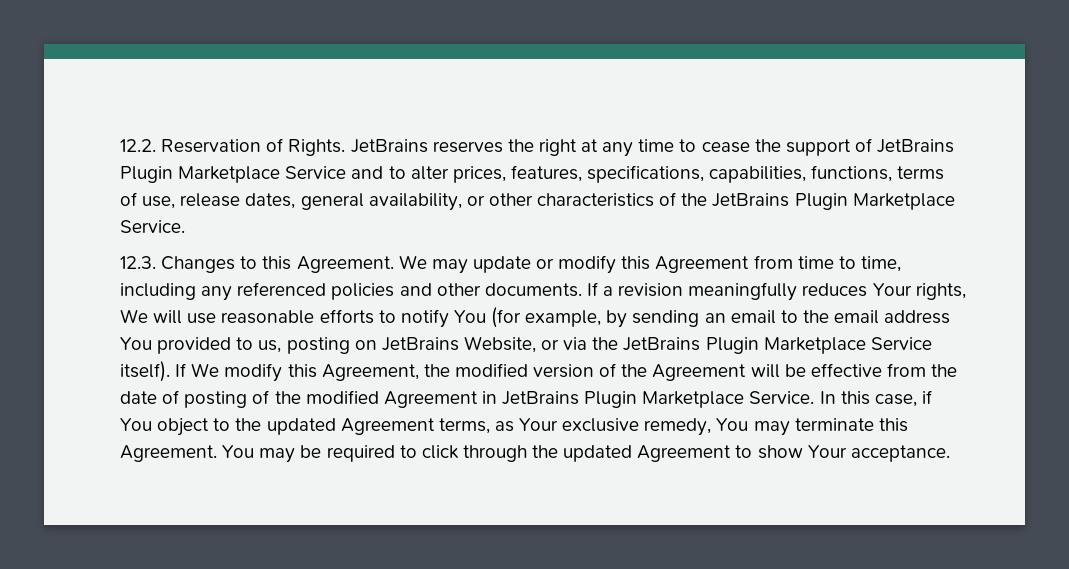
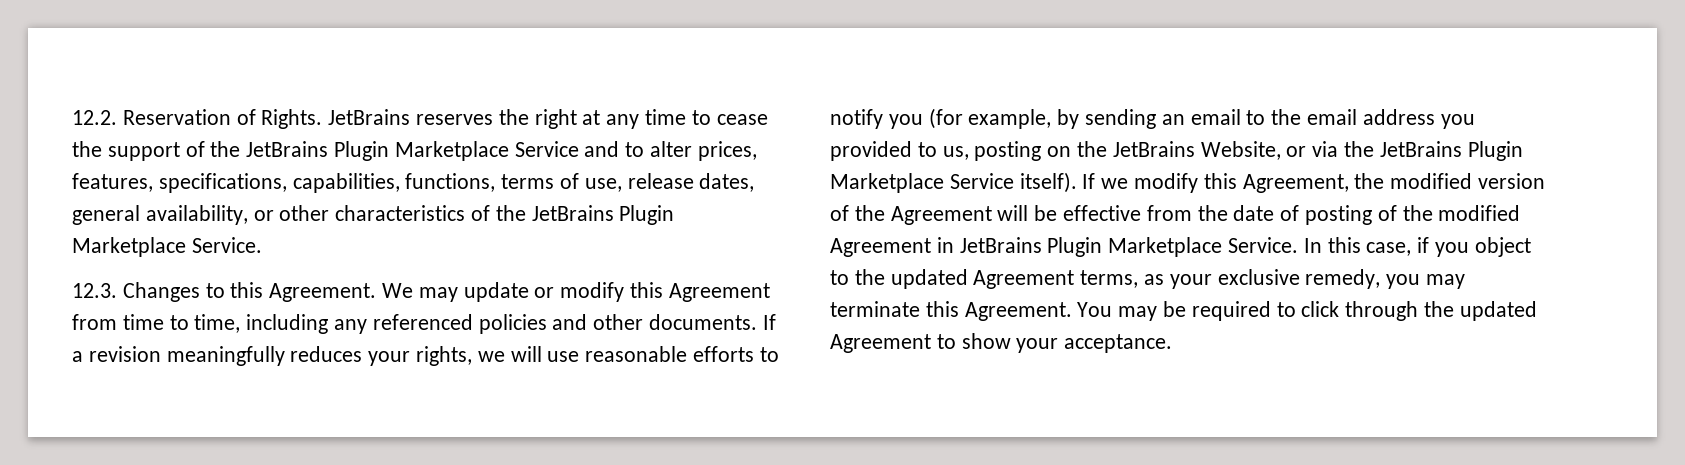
(872, 145) none -> [210,141,241,157] the
[872,283,966,300] [120,309,148,323] Your rights, We -> [368,346,505,366] your rights, we
[453,310,486,323] You -> [888,114,923,129] you
[120,337,152,350] You -> [1440,114,1475,129] you
(377, 345) none -> [1077,141,1108,157] the
[191,363,220,377] We -> [1101,178,1129,189] we
[120,418,152,431] You -> [1435,242,1470,257] you
[519,418,559,431] Your -> [1169,274,1212,289] your
[716,418,749,431] You -> [1386,274,1421,289] you
[807,445,847,458] Your -> [1016,338,1059,353] your

